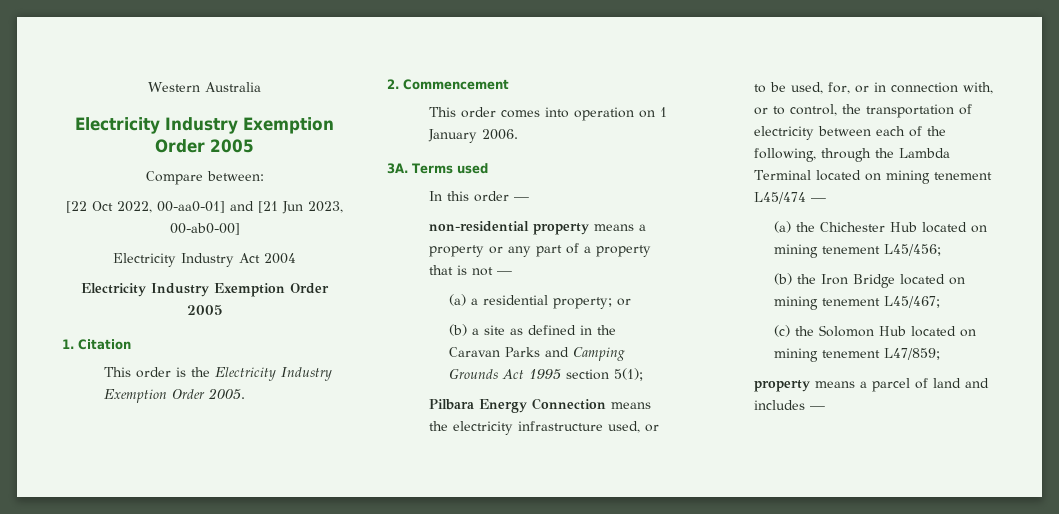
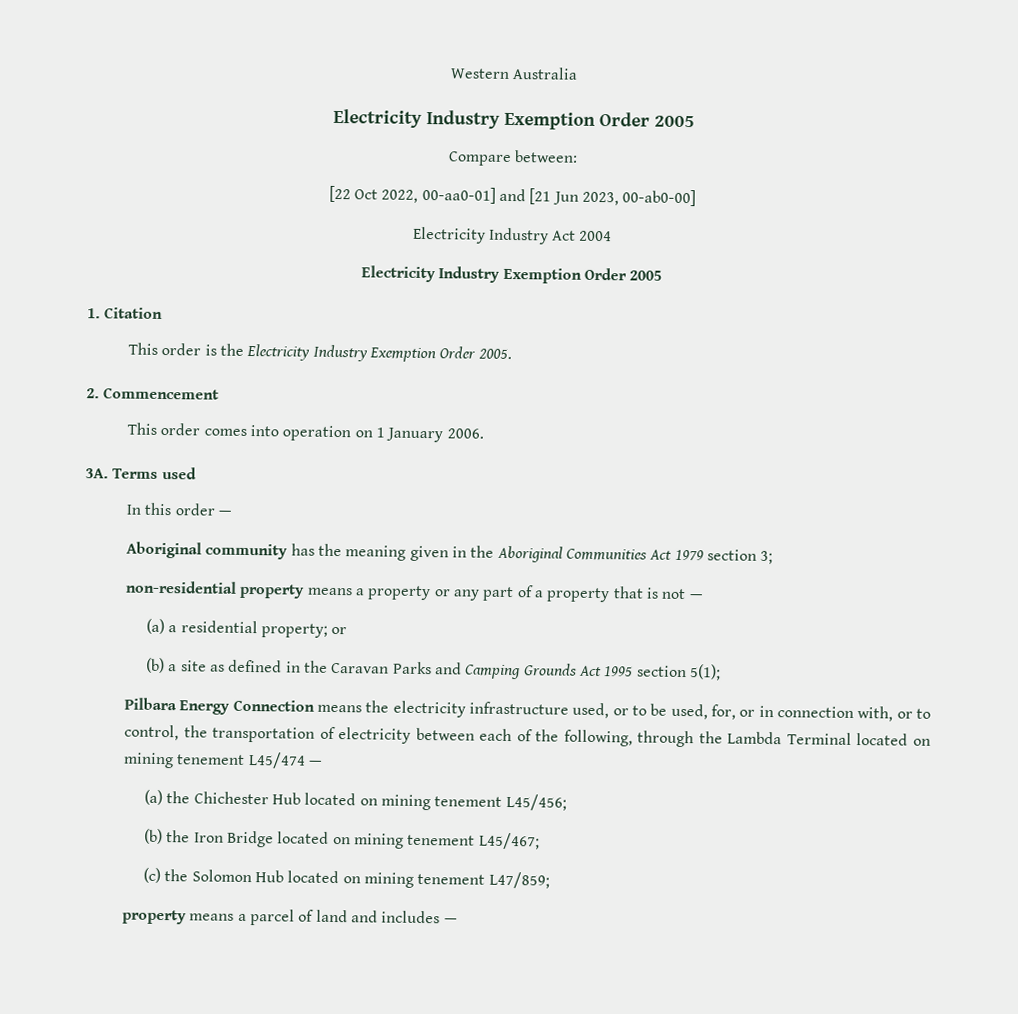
(529, 199) none -> [126,541,774,565] // Aboriginal community has the meaning given in the Aboriginal Communities Act 1979 section 3;

